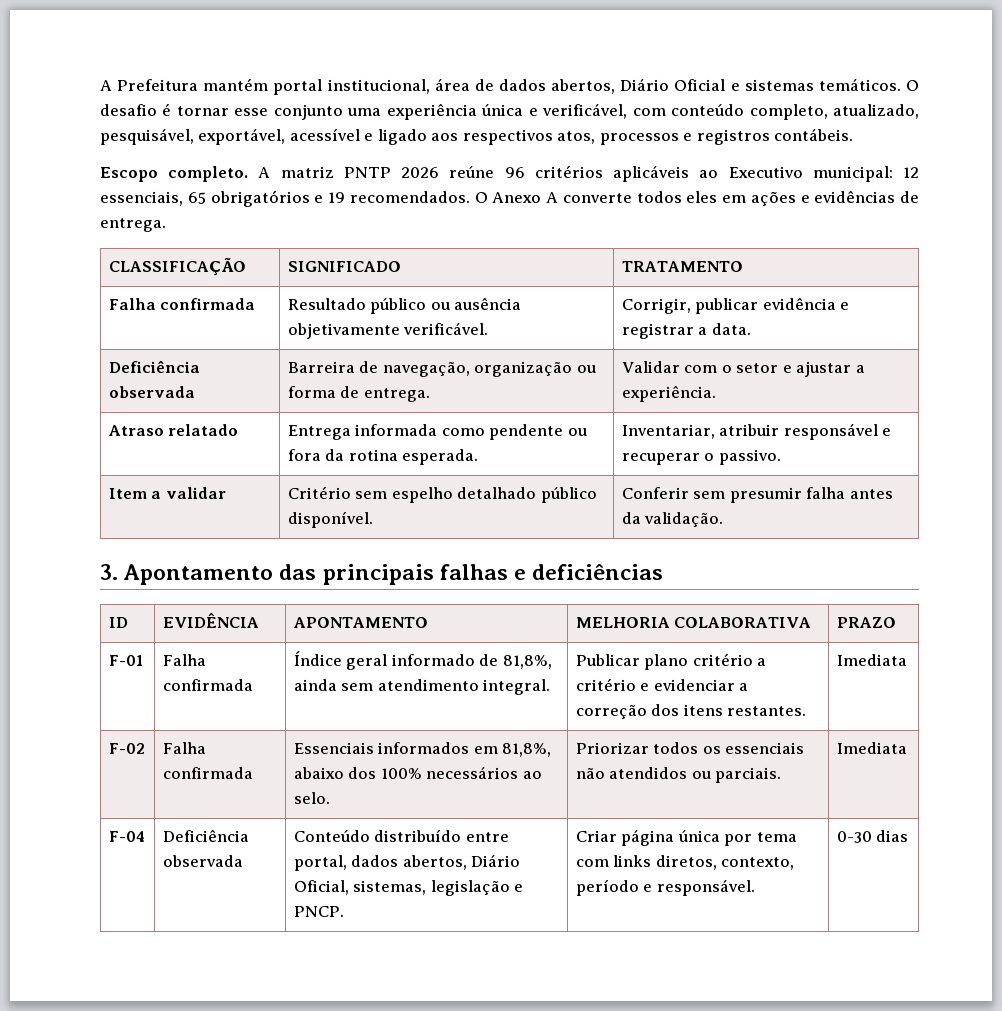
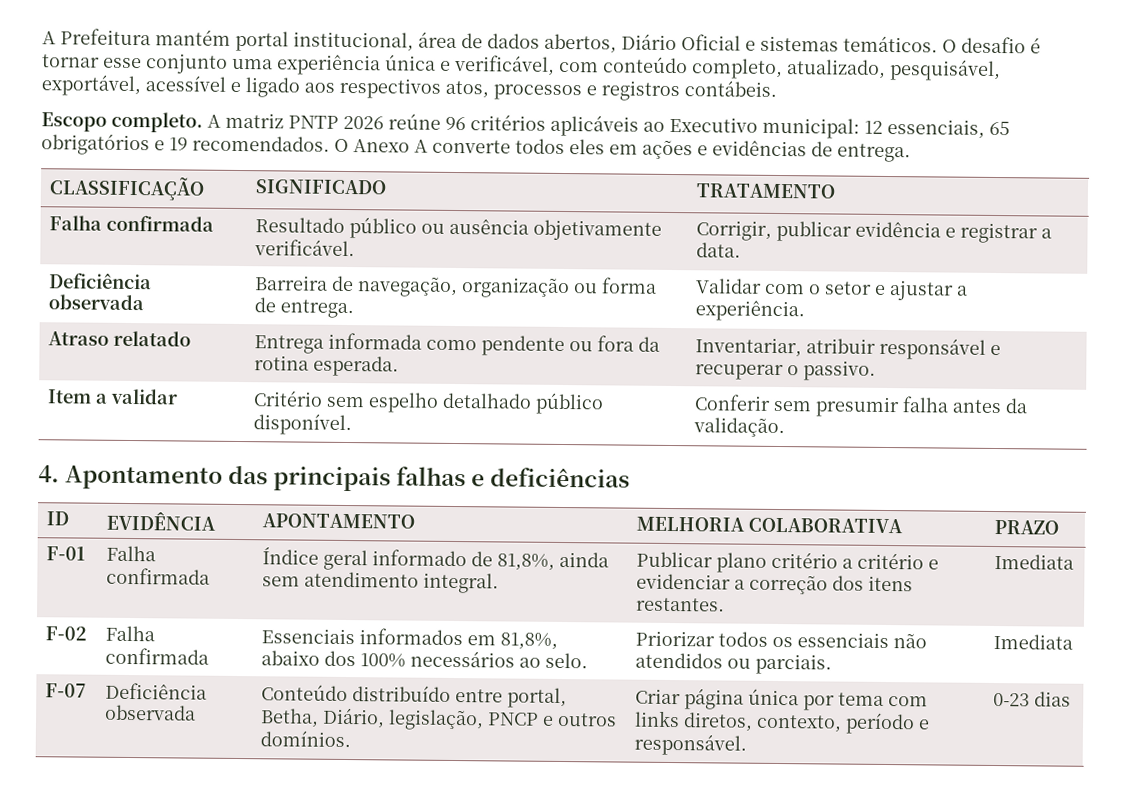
[100,564,118,580] 3. -> [38,465,60,483] 4.
[108,831,145,842] F-04 -> [45,683,88,698] F-07
[351,854,521,870] [293,880,524,896] [293,906,344,917] dados abertos, Diário Oficial, sistemas, legislação e PNCP. -> [260,707,618,731] [260,730,352,748] Betha, Diário, legislação, PNCP e outros domínios.
[836,831,872,843] 0-30 -> [993,692,1031,707] 0-23

